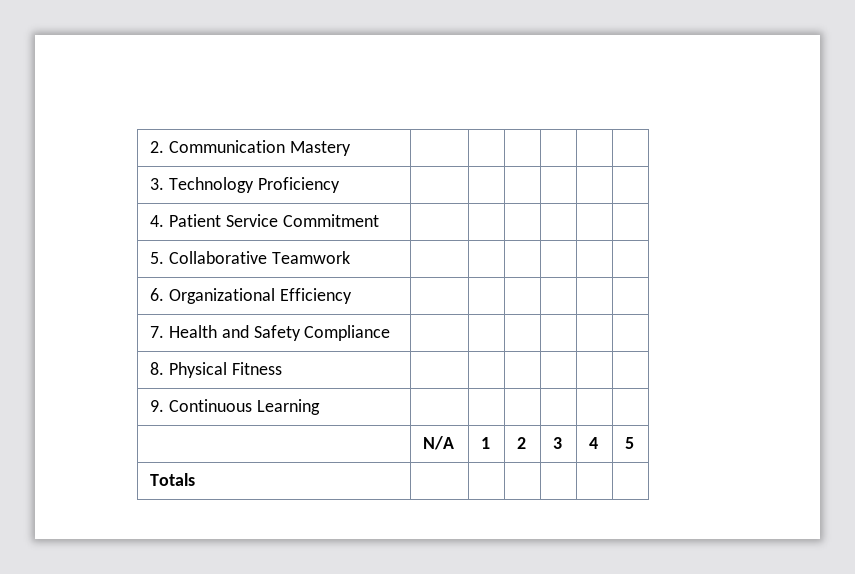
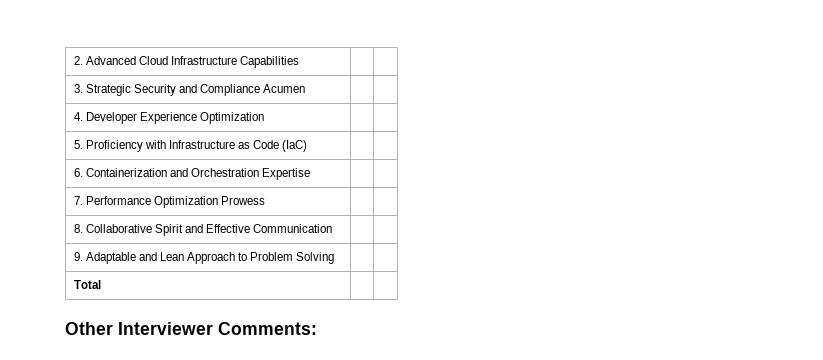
[168,140,351,156] [150,177,340,193] [150,214,379,227] [150,251,350,264] [150,288,352,304] [150,325,391,341] [150,362,282,378] [150,399,320,415] [423,436,455,450] [481,437,491,449] [517,437,527,449] [553,437,563,449] [589,437,599,449] [625,437,635,449] [150,473,196,486] Communication Mastery | | | | | | // 3. Technology Proficiency | | | | | | // 4. Patient Service Commitment | | | | | | // 5. Collaborative Teamwork | | | | | | // 6. Organizational Efficiency | | | | | | // 7. Health and Safety Compliance | | | | | | // 8. Physical Fitness | | | | | | // 9. Continuous Learning | | | | | | // | N/A | 1 | 2 | 3 | 4 | 5 // Totals | | | | | | -> [85,56,299,68] [73,84,306,96] [73,112,264,124] [73,140,308,152] [73,168,310,180] [73,196,265,208] [73,224,333,236] [73,252,335,264] [73,280,101,289] [65,322,317,335] Advanced Cloud Infrastructure Capabilities | | // 3. Strategic Security and Compliance Acumen | | // 4. Developer Experience Optimization | | // 5. Proficiency with Infrastructure as Code (IaC) | | // 6. Containerization and Orchestration Expertise | | // 7. Performance Optimization Prowess | | // 8. Collaborative Spirit and Effective Communication | | // 9. Adaptable and Lean Approach to Problem Solving | | // Total | | // Other Interviewer Comments:

